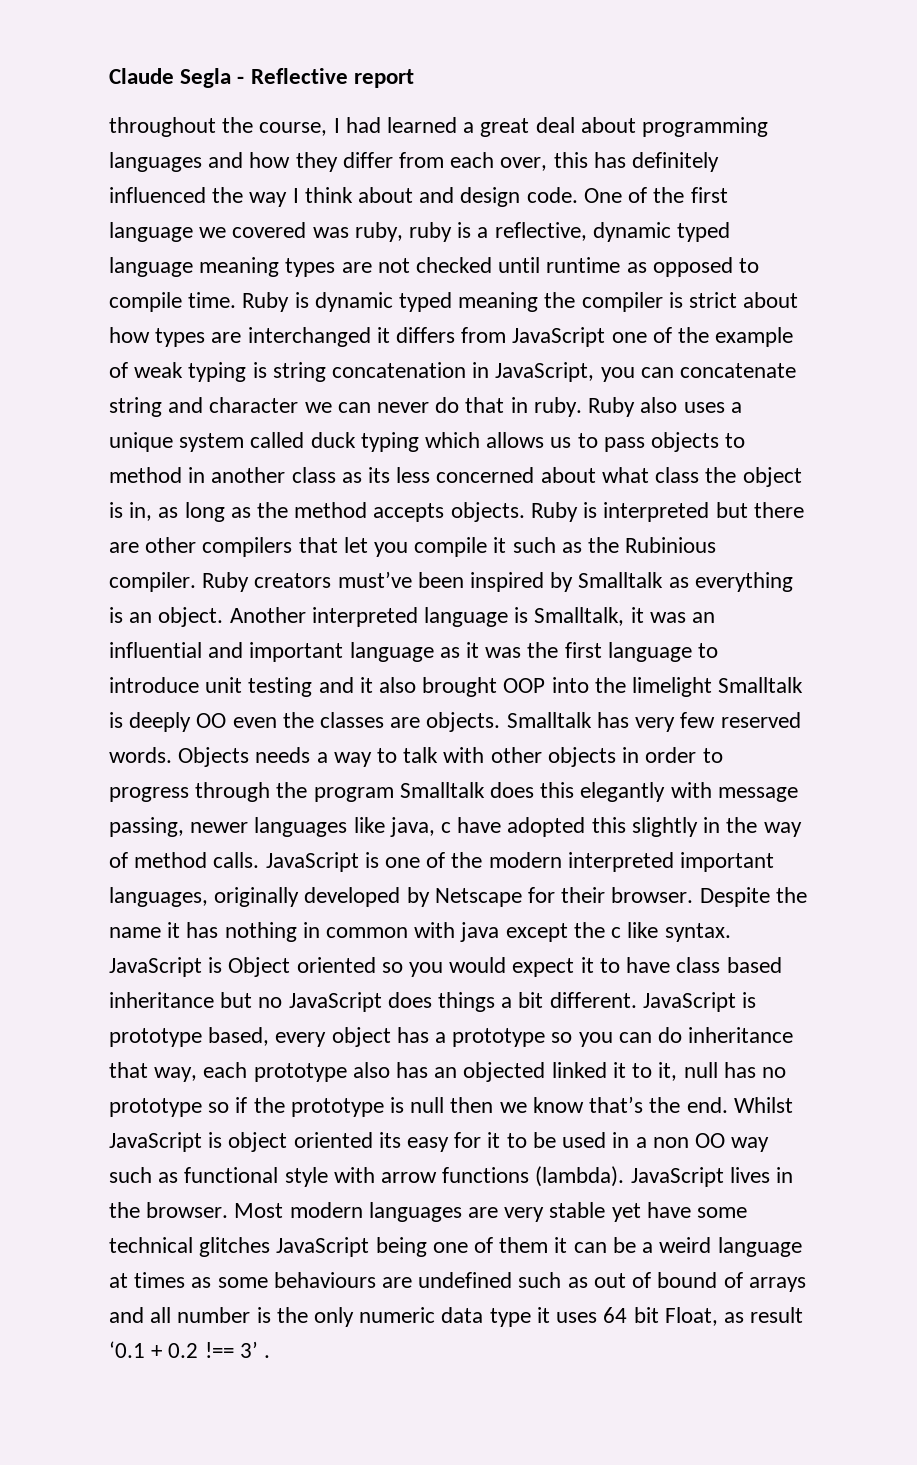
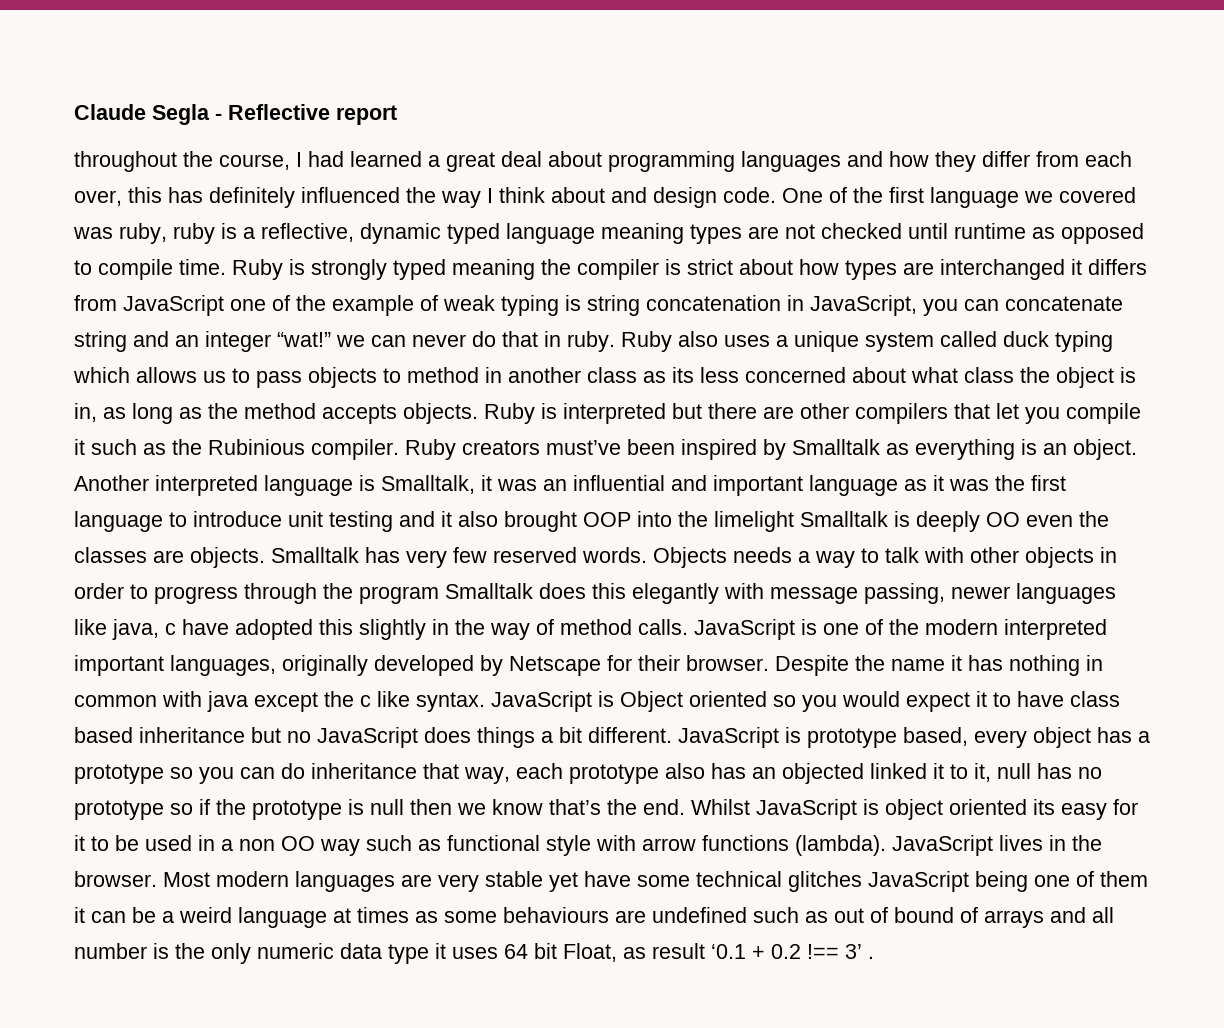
[314,292,393,312] dynamic -> [311,259,387,280] strongly
[209,397,299,413] character -> [175,331,331,352] an integer “wat!”

